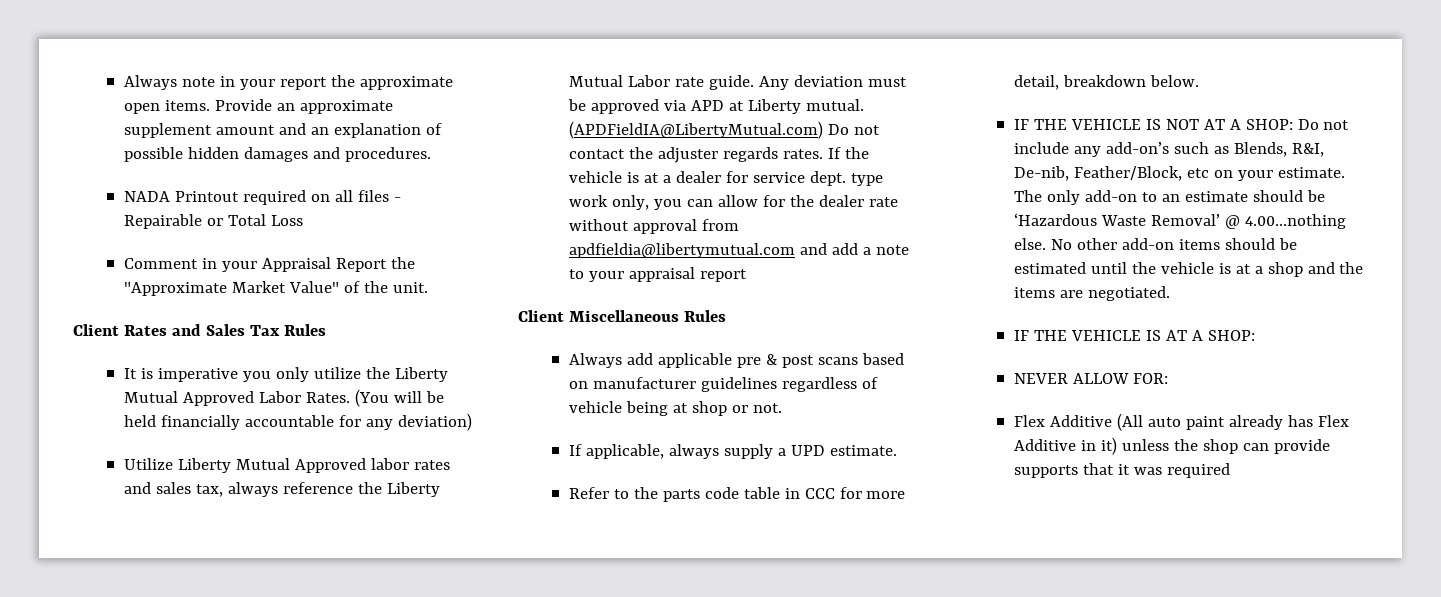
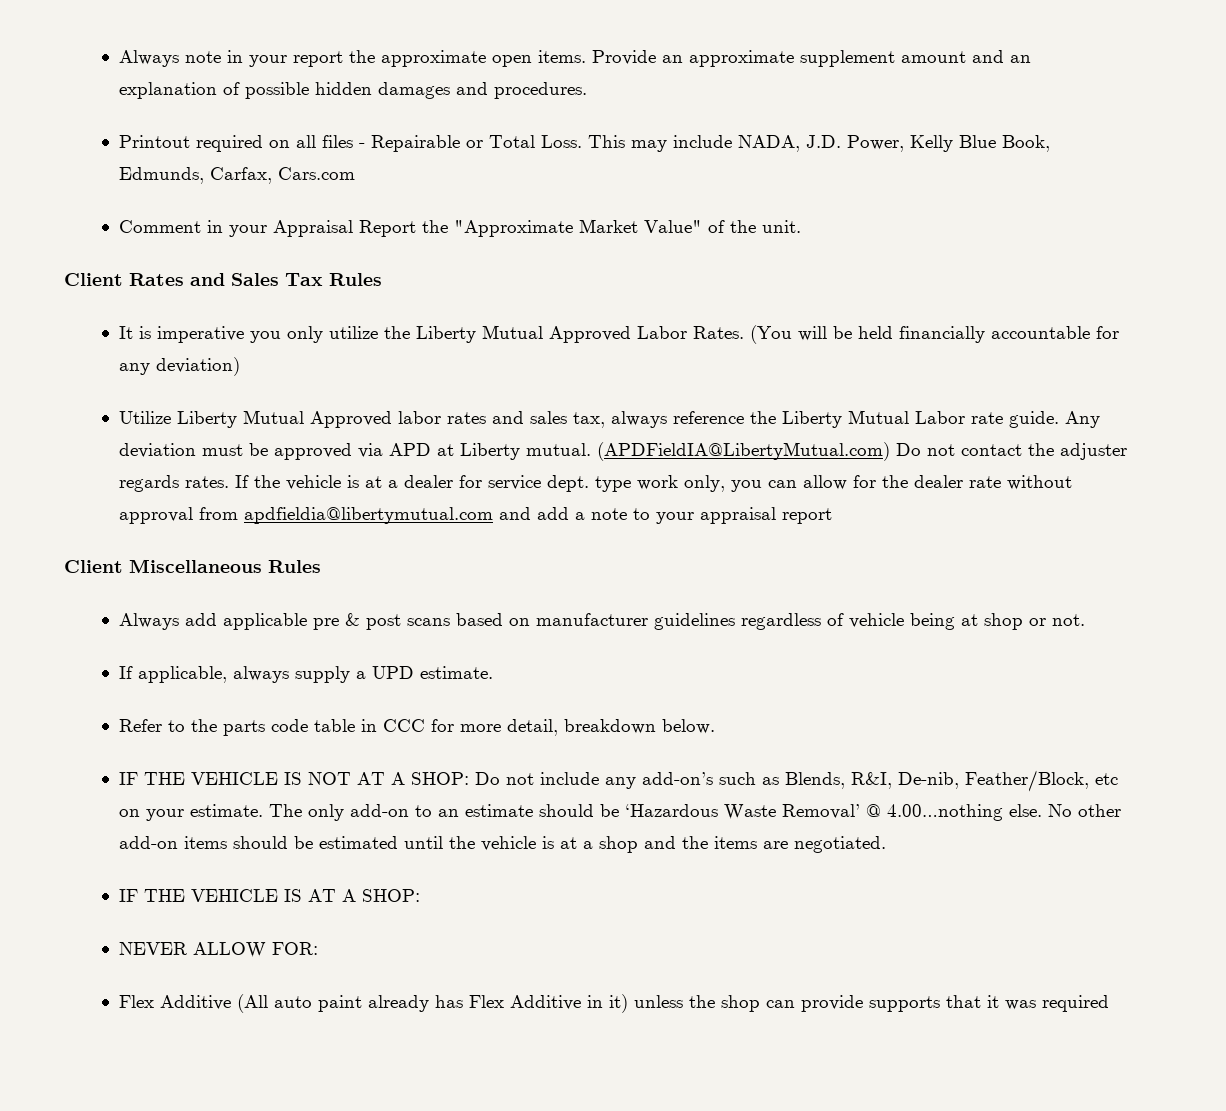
[123,191,170,202] NADA -> (588, 90) none
[270,215,303,226] Loss -> [541,135,1051,152] [119,167,356,184] Loss. This may include NADA, J.D. Power, Kelly Blue Book, Edmunds, Carfax, Cars.com

